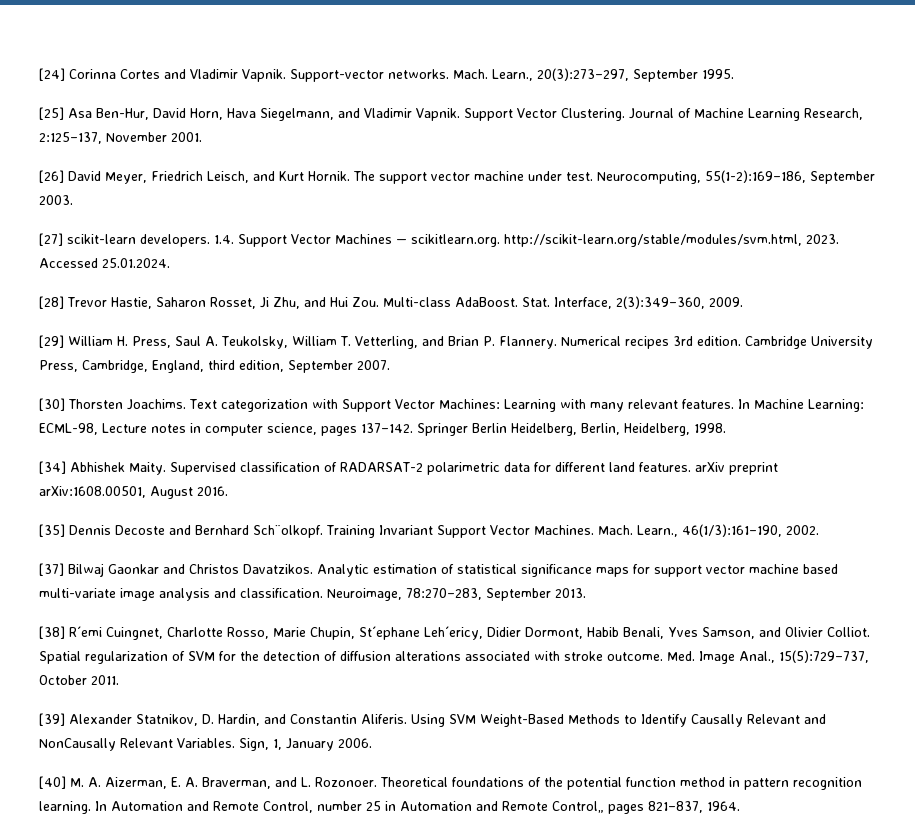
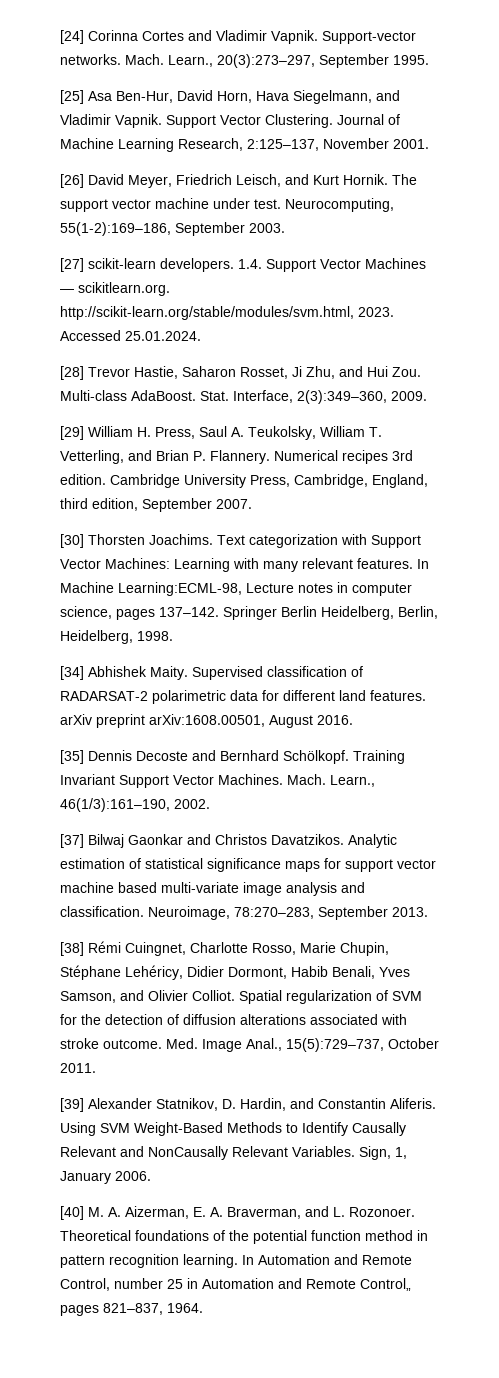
[807,399,864,412] [39,423,98,435] Learning: ECML-98, -> [118,582,242,596] Learning:ECML-98,
[253,525,323,538] Sch¨olkopf. -> [283,750,349,764] Schölkopf.
[69,626,102,637] R´emi -> [88,941,121,953] Rémi
[359,626,483,640] St´ephane Leh´ericy, -> [60,965,183,980] Stéphane Lehéricy,

